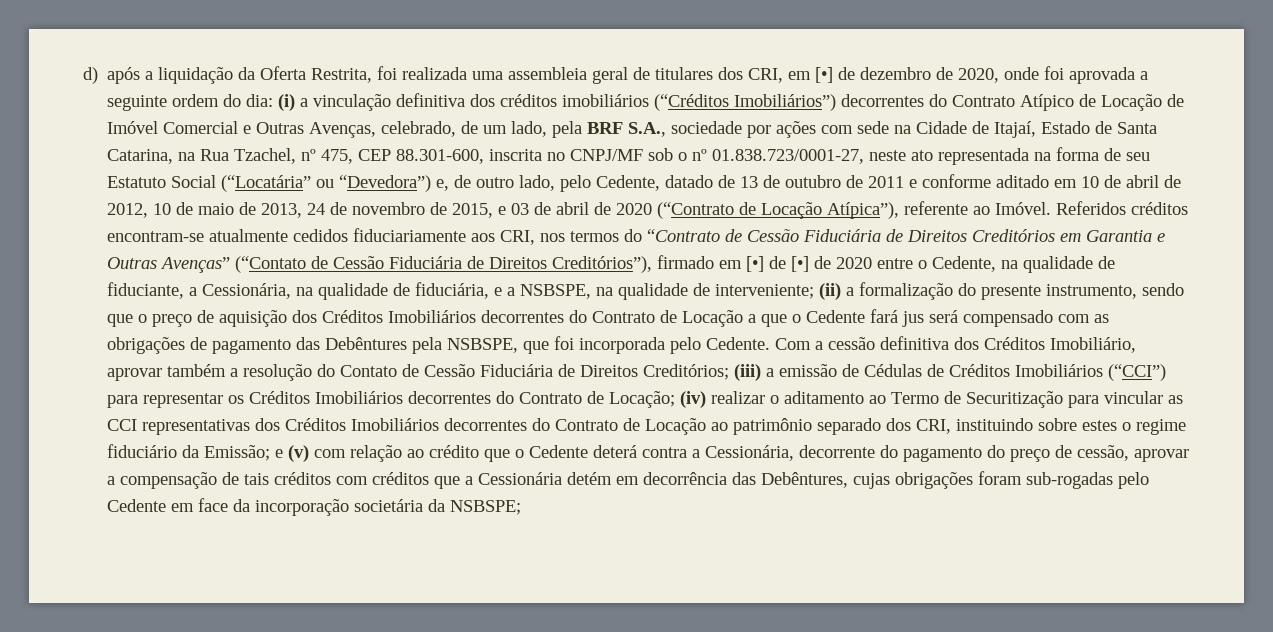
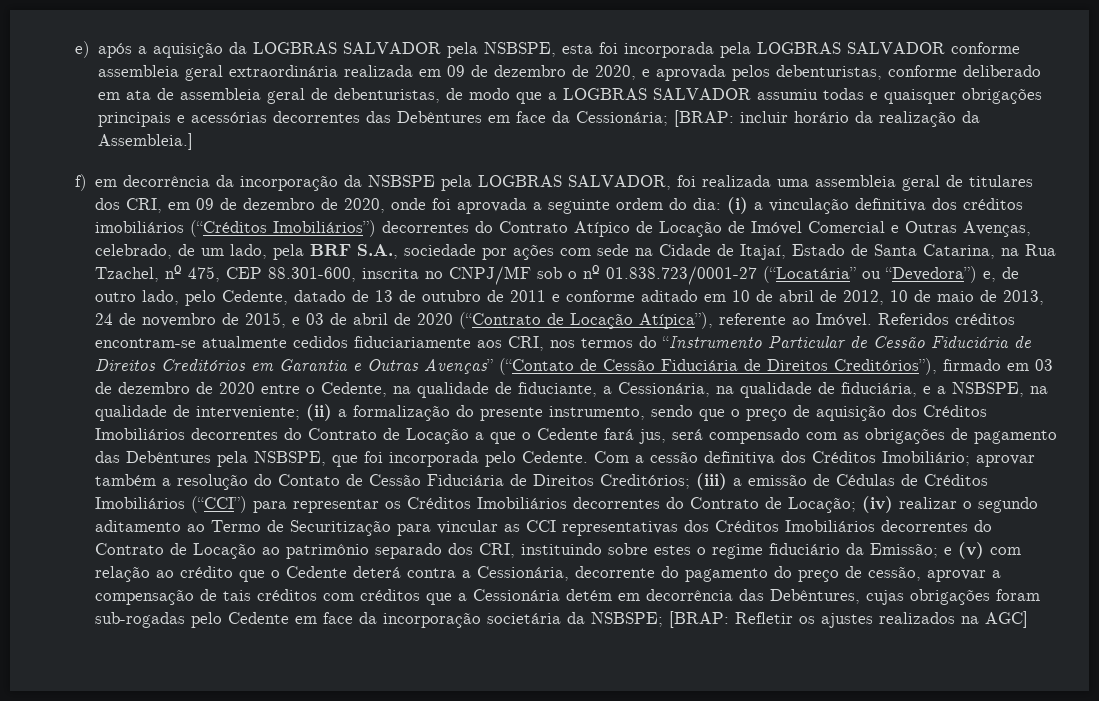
[83,67,98,84] d) -> [75,41,90,58] e)
[158,66,373,84] liquidação da Oferta Restrita, -> [153,42,1021,58] [98,65,1042,81] [98,88,1043,104] [98,110,981,127] [98,133,194,150] [75,174,672,191] aquisição da LOGBRAS SALVADOR pela NSBSPE, esta foi incorporada pela LOGBRAS SALVADOR conforme assembleia geral extraordinária realizada em 09 de dezembro de 2020, e aprovada pelos debenturistas, conforme deliberado em ata de assembleia geral de debenturistas, de modo que a LOGBRAS SALVADOR assumiu todas e quaisquer obrigações principais e acessórias decorrentes das Debêntures em face da Cessionária; [BRAP: incluir horário da realização da Assembleia.] // f) em decorrência da incorporação da NSBSPE pela LOGBRAS SALVADOR,
[815,67,834,83] [•] -> [196,198,215,210] 09
[712,147,1151,165] [107,175,217,188] 01.838.723/0001-27, neste ato representada na forma de seu Estatuto Social -> [606,266,758,285] 01.838.723/0001-27
[647,229,721,242] “Contrato -> [662,336,847,348] “Instrumento Particular
[746,256,810,272] [•] de [•] -> [1035,359,1054,371] [95,382,191,394] 03 de dezembro
[902,311,925,327] jus -> [639,429,667,444] jus,
[1050,337,1137,353] Imobiliário, -> [882,451,971,466] Imobiliário;
(780, 399) none -> [978,497,1039,513] segundo
(522, 507) none -> [669,611,1029,628] [BRAP: Refletir os ajustes realizados na AGC]

